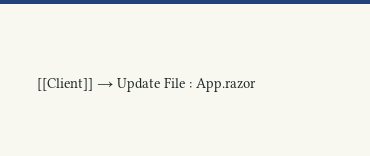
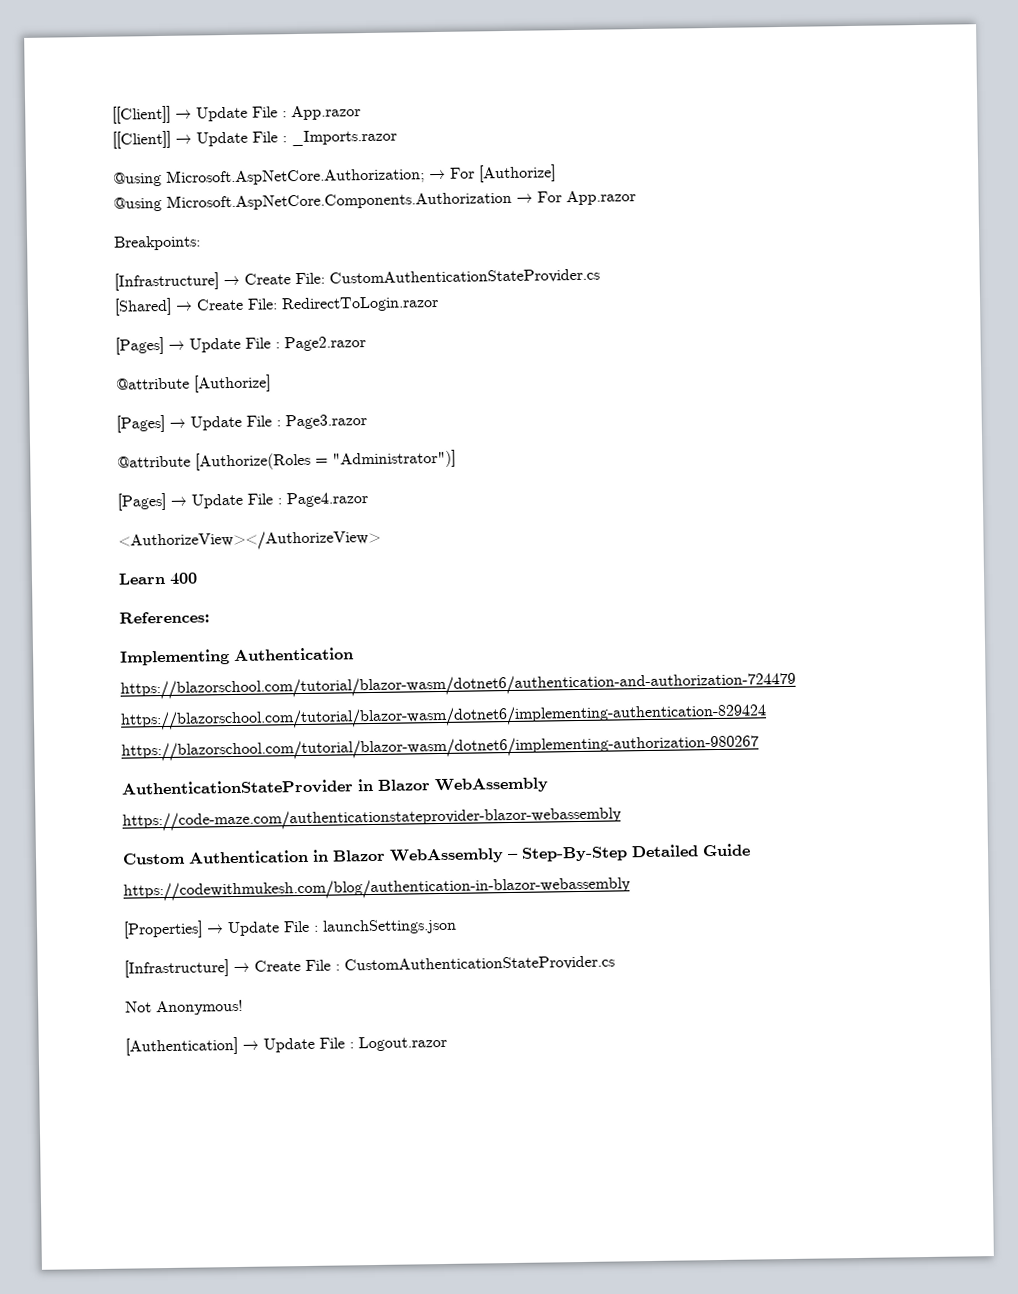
(256, 85) none -> [112,129,397,149] [113,164,556,187] [113,190,636,212] [114,235,201,251] [114,268,600,291] [114,295,439,316] [115,336,366,355] [116,374,271,393] [116,414,367,433] [117,449,456,471] [117,492,368,511] [118,529,381,552] [118,572,198,585] [119,611,210,624] [120,647,354,666] [120,671,796,700] [120,703,767,731] [121,734,759,762] [121,777,549,796] [122,806,622,832] [122,843,751,865] [123,876,631,902] [123,918,457,939] [124,955,615,978] [125,999,243,1016] [125,1035,447,1056] // [[Client]] → Update File : _Imports.razor // @using Microsoft.AspNetCore.Authorization; → For [Authorize] // @using Microsoft.AspNetCore.Components.Authorization → For App.razor // Breakpoints: // [Infrastructure] → Create File: CustomAuthenticationStateProvider.cs // [Shared] → Create File: RedirectToLogin.razor // [Pages] → Update File : Page2.razor // @attribute [Authorize] // [Pages] → Update File : Page3.razor // @attribute [Authorize(Roles = "Administrator")] // [Pages] → Update File : Page4.razor // <AuthorizeView></AuthorizeView> // Learn 400 // References: // Implementing Authentication // https://blazorschool.com/tutorial/blazor-wasm/dotnet6/authentication-and-authorization-724479 // https://blazorschool.com/tutorial/blazor-wasm/dotnet6/implementing-authentication-829424 // https://blazorschool.com/tutorial/blazor-wasm/dotnet6/implementing-authorization-980267 // AuthenticationStateProvider in Blazor WebAssembly // https://code-maze.com/authenticationstateprovider-blazor-webassembly // Custom Authentication in Blazor WebAssembly – Step-By-Step Detailed Guide // https://codewithmukesh.com/blog/authentication-in-blazor-webassembly // [Properties] → Update File : launchSettings.json // [Infrastructure] → Create File : CustomAuthenticationStateProvider.cs // Not Anonymous! // [Authentication] → Update File : Logout.razor

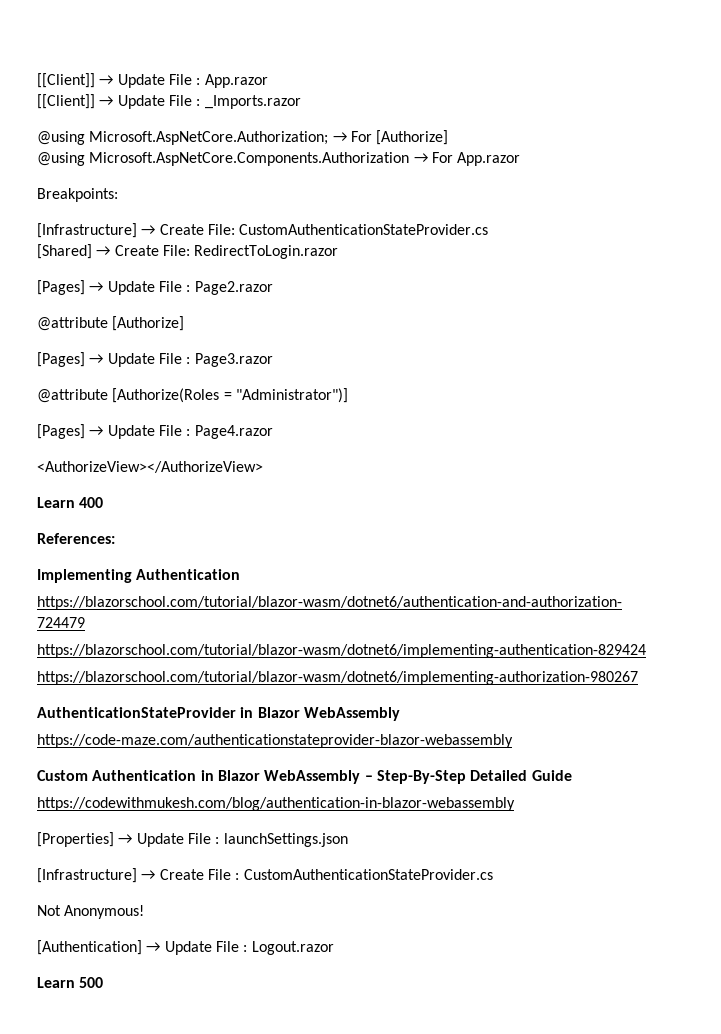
(447, 1043) none -> [37,977,104,988] // Learn 500

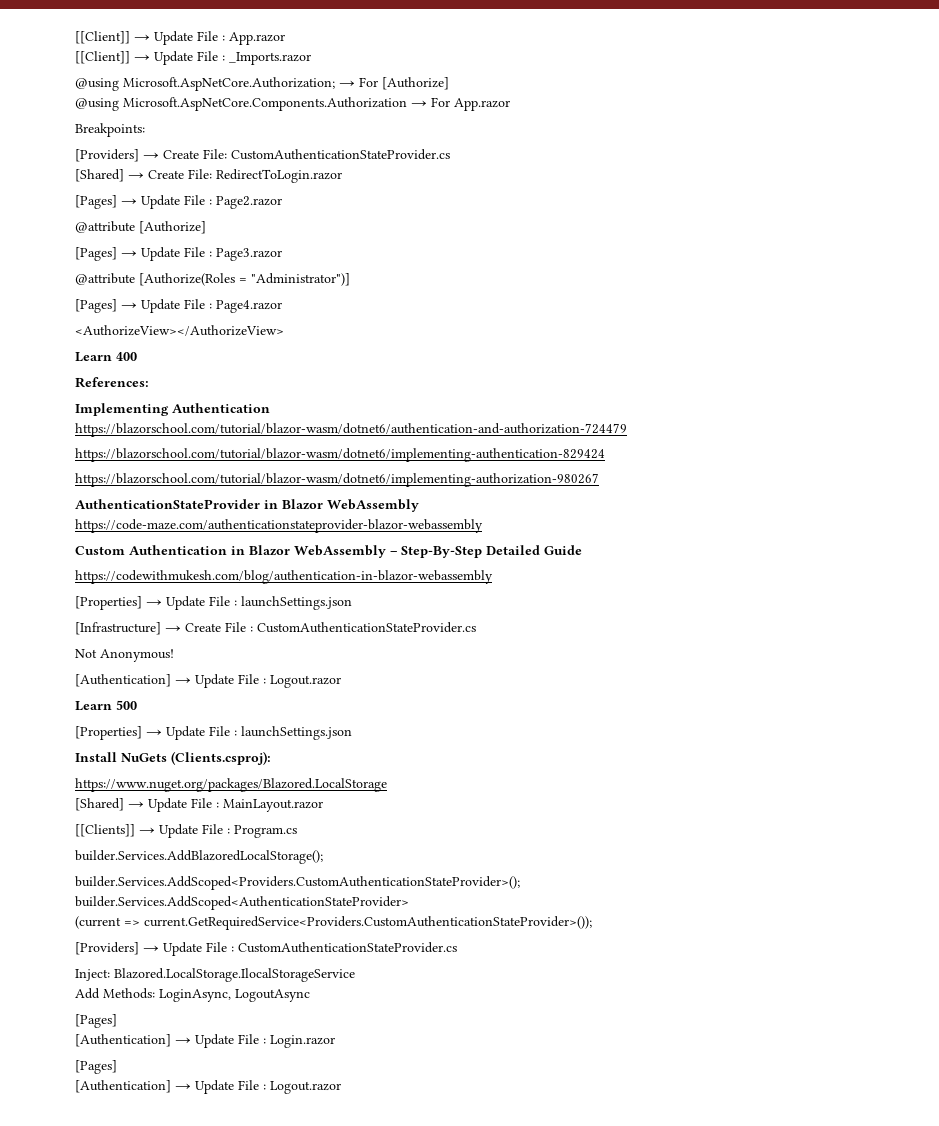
[37,223,137,238] [Infrastructure] -> [75,149,139,162] [Providers]
(104, 982) none -> [75,726,352,740] [75,751,271,765] [75,778,387,792] [75,798,323,812] [75,824,297,838] [75,850,323,864] [75,876,520,890] [75,896,409,910] [75,916,592,930] [75,942,457,956] [75,968,355,982] [75,988,310,1002] [75,1014,117,1028] [75,1034,335,1048] [75,1060,117,1074] [75,1080,341,1094] // [Properties] → Update File : launchSettings.json // Install NuGets (Clients.csproj): // https://www.nuget.org/packages/Blazored.LocalStorage // [Shared] → Update File : MainLayout.razor // [[Clients]] → Update File : Program.cs // builder.Services.AddBlazoredLocalStorage(); // builder.Services.AddScoped<Providers.CustomAuthenticationStateProvider>(); // builder.Services.AddScoped<AuthenticationStateProvider> // (current => current.GetRequiredService<Providers.CustomAuthenticationStateProvider>()); // [Providers] → Update File : CustomAuthenticationStateProvider.cs // Inject: Blazored.LocalStorage.IlocalStorageService // Add Methods: LoginAsync, LogoutAsync // [Pages] // [Authentication] → Update File : Login.razor // [Pages] // [Authentication] → Update File : Logout.razor

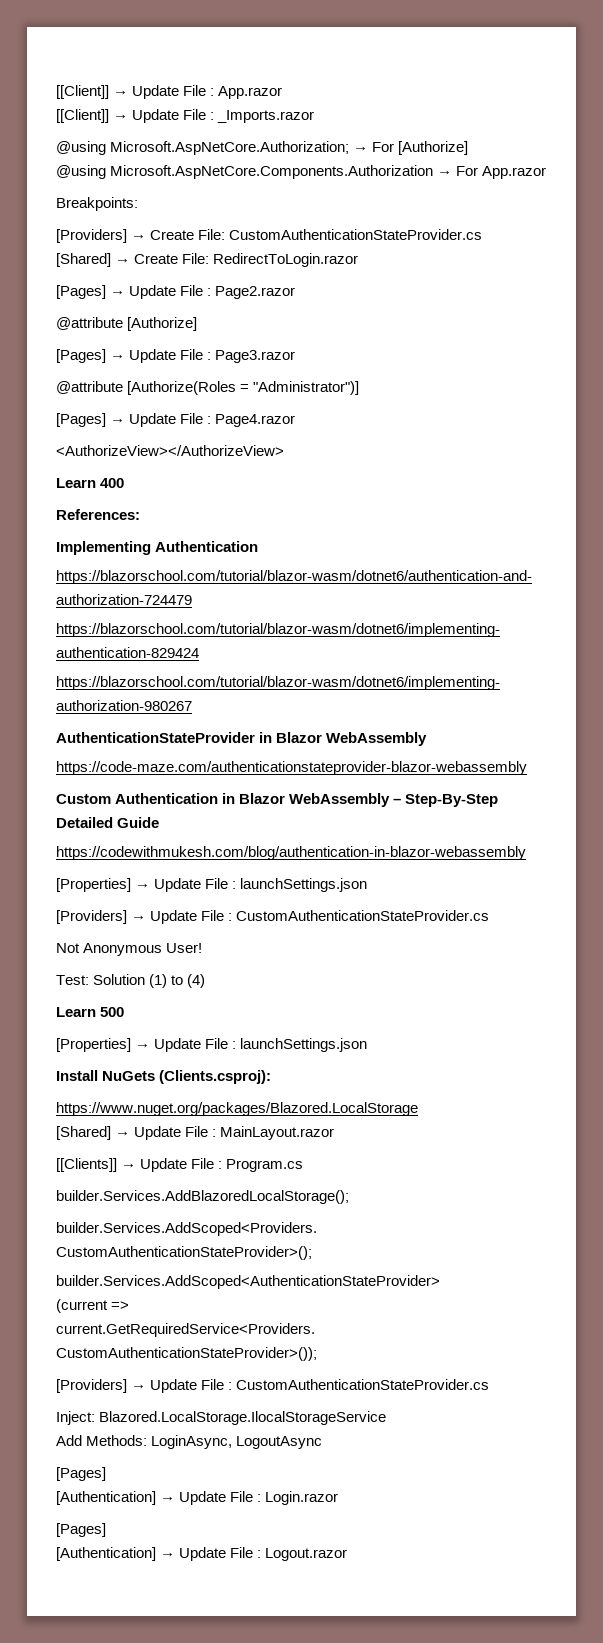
[75,622,221,635] [Infrastructure] → Create -> [56,910,198,924] [Providers] → Update
[100,649,174,662] [75,674,341,688] Anonymous! // [Authentication] → Update File : Logout.razor -> [83,943,203,956] [56,974,206,988] Anonymous User! // Test: Solution (1) to (4)

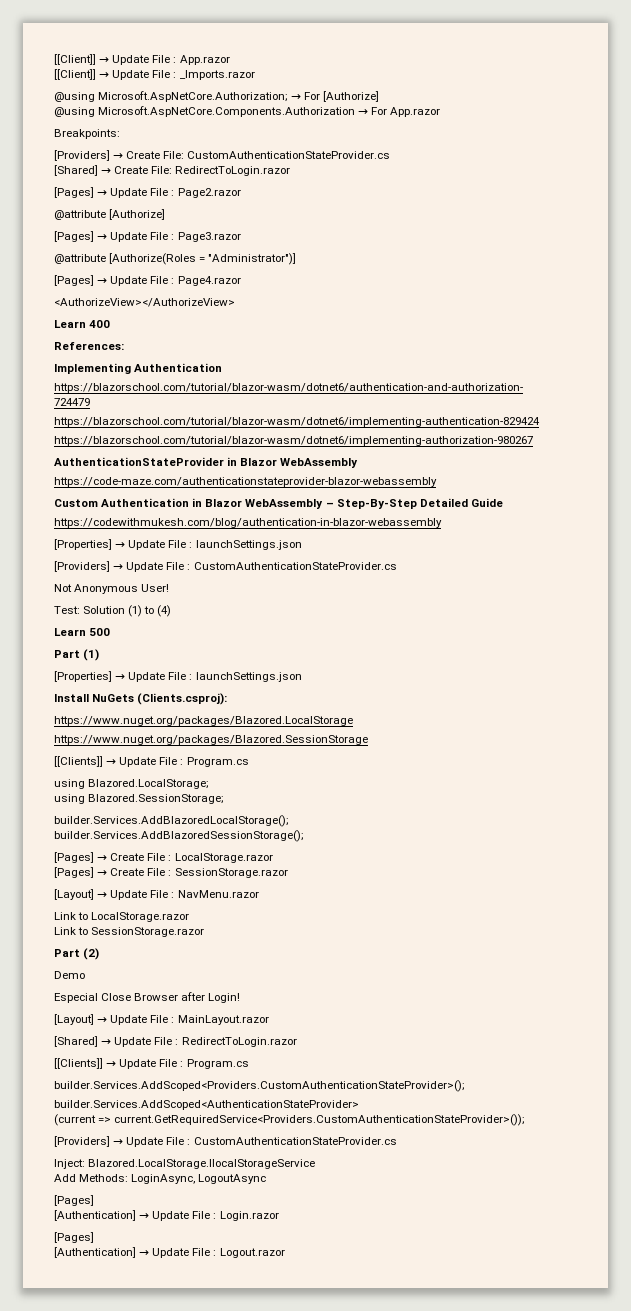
(125, 1012) none -> [54,649,100,661] // Part (1)
[56,1126,335,1140] [56,1158,304,1172] [56,1190,349,1204] [Shared] → Update File : MainLayout.razor // [[Clients]] → Update File : Program.cs // builder.Services.AddBlazoredLocalStorage(); -> [54,735,368,745] [54,756,249,767] [54,779,210,789] [54,794,225,804] [54,815,289,827] [54,830,304,842] [54,852,273,863] [54,867,288,878] [54,889,259,900] [54,912,190,922] [54,927,205,937] [54,948,100,960] [54,971,85,979] [54,992,241,1003] [54,1014,269,1025] [54,1036,297,1047] [54,1058,249,1069] https://www.nuget.org/packages/Blazored.SessionStorage // [[Clients]] → Update File : Program.cs // using Blazored.LocalStorage; // using Blazored.SessionStorage; // builder.Services.AddBlazoredLocalStorage(); // builder.Services.AddBlazoredSessionStorage(); // [Pages] → Create File : LocalStorage.razor // [Pages] → Create File : SessionStorage.razor // [Layout] → Update File : NavMenu.razor // Link to LocalStorage.razor // Link to SessionStorage.razor // Part (2) // Demo // Especial Close Browser after Login! // [Layout] → Update File : MainLayout.razor // [Shared] → Update File : RedirectToLogin.razor // [[Clients]] → Update File : Program.cs

